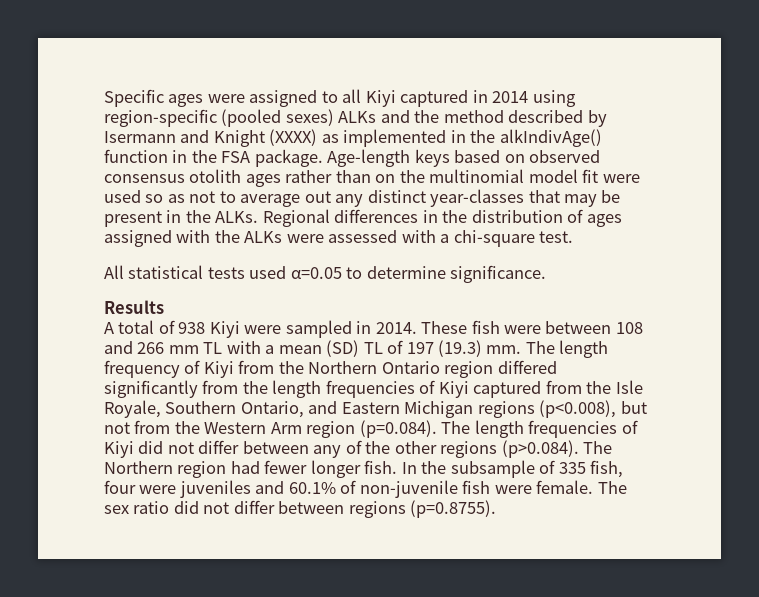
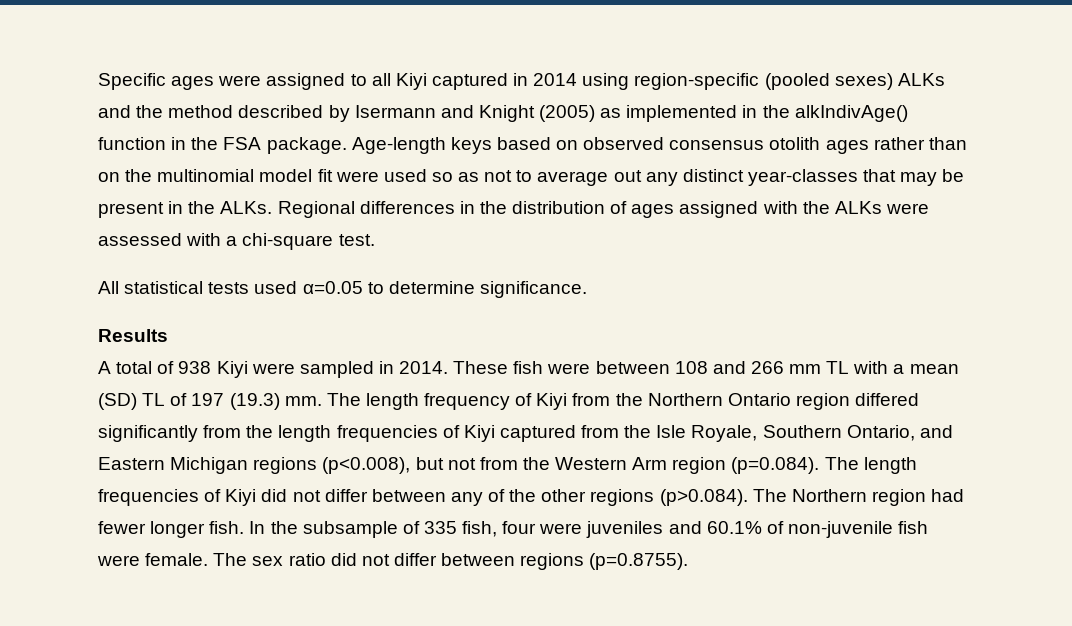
[269,129,318,146] (XXXX) -> [539,105,596,122] (2005)

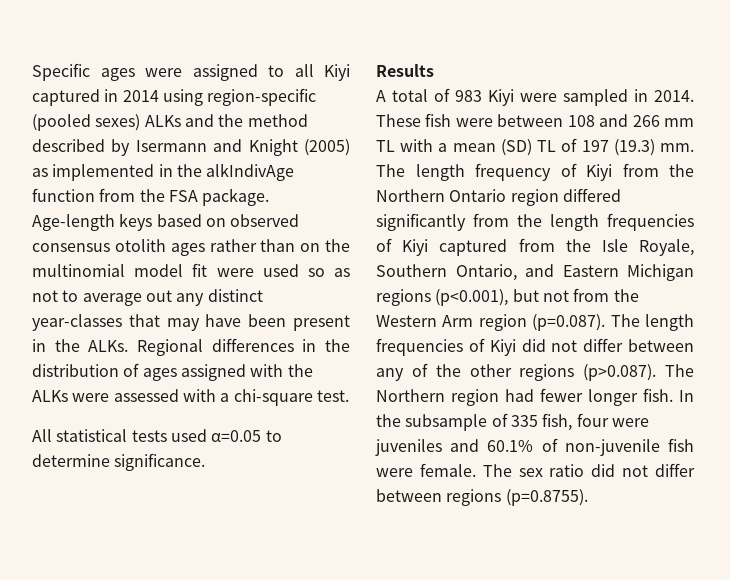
[794,105,908,122] [98,137,187,150] alkIndivAge() function in -> [206,163,295,181] [32,188,136,202] alkIndivAge function from
[942,169,965,182] be -> [205,314,287,327] have been
[178,361,212,374] 938 -> [455,90,482,102] 983
[322,457,411,474] (p<0.008), -> [435,289,509,306] (p<0.001),
[731,457,820,474] (p=0.084). -> [532,314,606,331] (p=0.087).
[659,489,748,506] (p>0.084). -> [583,364,657,381] (p>0.087).

